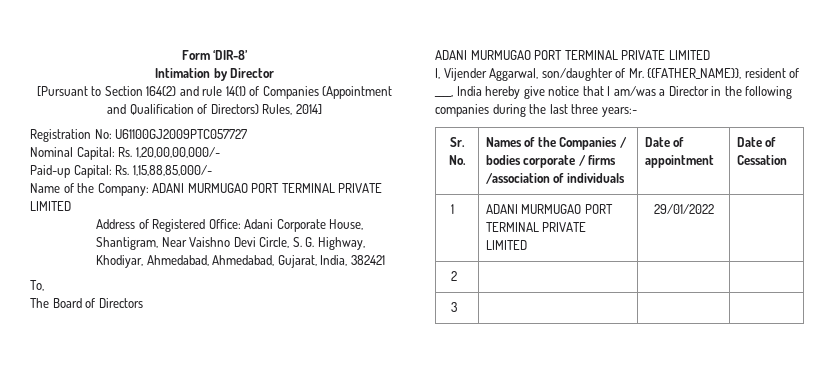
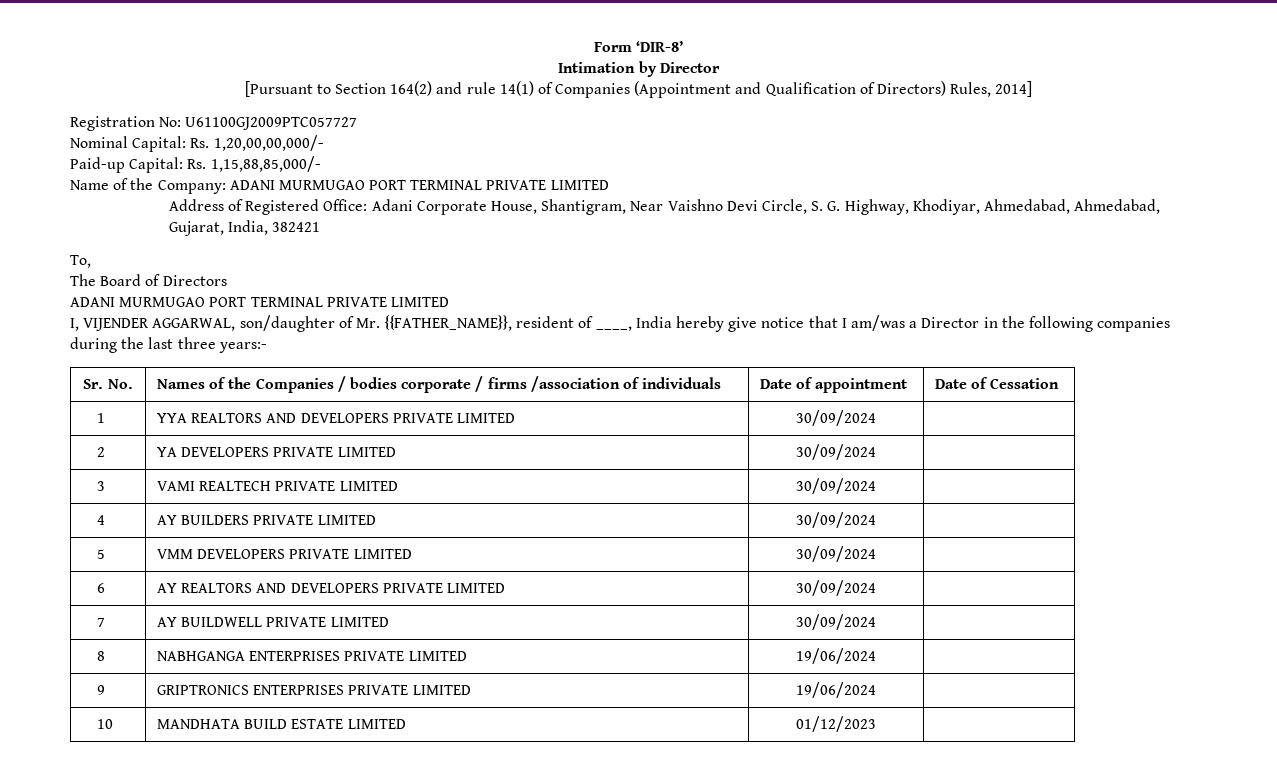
[443,68,539,81] Vijender Aggarwal, -> [83,318,236,331] VIJENDER AGGARWAL,
[485,204,613,214] [485,222,587,232] [485,240,527,250] [653,204,714,214] ADANI MURMUGAO PORT TERMINAL PRIVATE LIMITED | 29/01/2022 -> [157,413,516,423] [796,410,876,426] YYA REALTORS AND DEVELOPERS PRIVATE LIMITED | 30/09/2024
[451,302,458,312] | | // 3 | | -> [157,447,396,457] [796,444,876,460] [96,481,105,491] [157,481,398,491] [796,478,876,494] [96,515,105,525] [157,515,376,525] [796,512,876,528] [96,549,105,559] [157,549,412,559] [796,546,876,562] [96,583,105,593] [157,583,506,593] [796,580,876,596] [96,618,105,627] [157,617,389,627] [796,614,876,630] [96,651,105,661] [157,651,467,661] [796,648,876,664] [96,685,105,695] [157,685,471,695] [796,682,876,698] [96,719,113,729] [157,719,406,729] [796,716,876,732] YA DEVELOPERS PRIVATE LIMITED | 30/09/2024 | // 3 | VAMI REALTECH PRIVATE LIMITED | 30/09/2024 | // 4 | AY BUILDERS PRIVATE LIMITED | 30/09/2024 | // 5 | VMM DEVELOPERS PRIVATE LIMITED | 30/09/2024 | // 6 | AY REALTORS AND DEVELOPERS PRIVATE LIMITED | 30/09/2024 | // 7 | AY BUILDWELL PRIVATE LIMITED | 30/09/2024 | // 8 | NABHGANGA ENTERPRISES PRIVATE LIMITED | 19/06/2024 | // 9 | GRIPTRONICS ENTERPRISES PRIVATE LIMITED | 19/06/2024 | // 10 | MANDHATA BUILD ESTATE LIMITED | 01/12/2023

